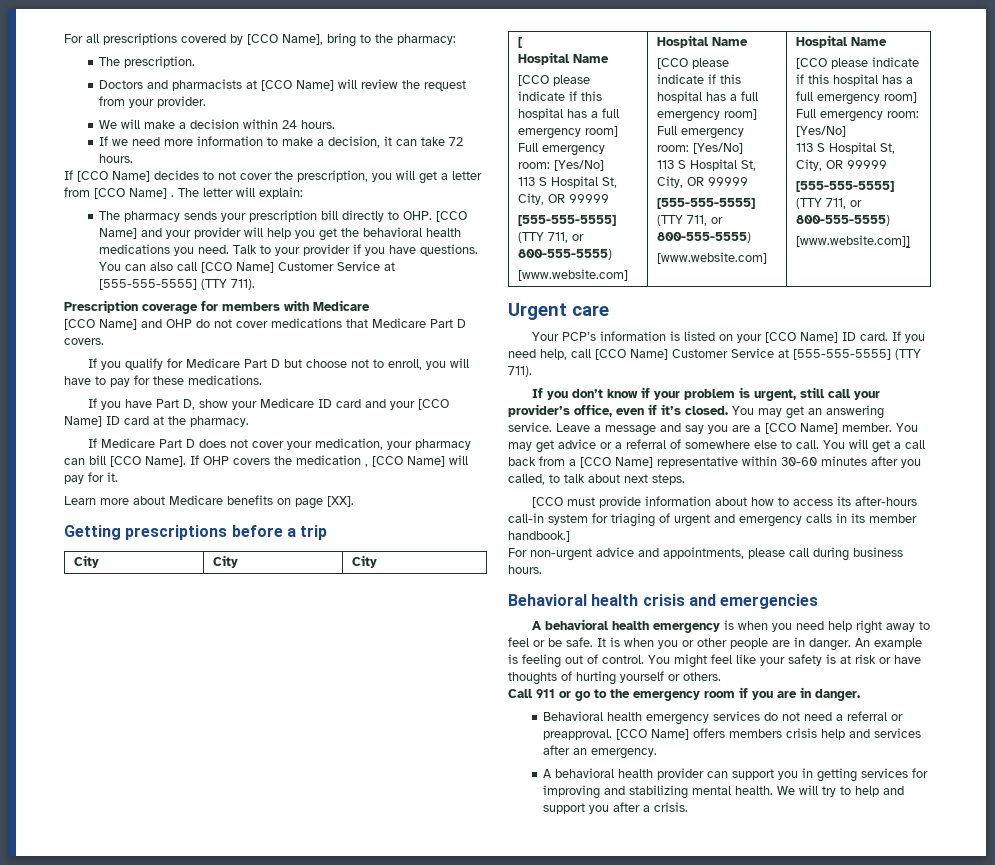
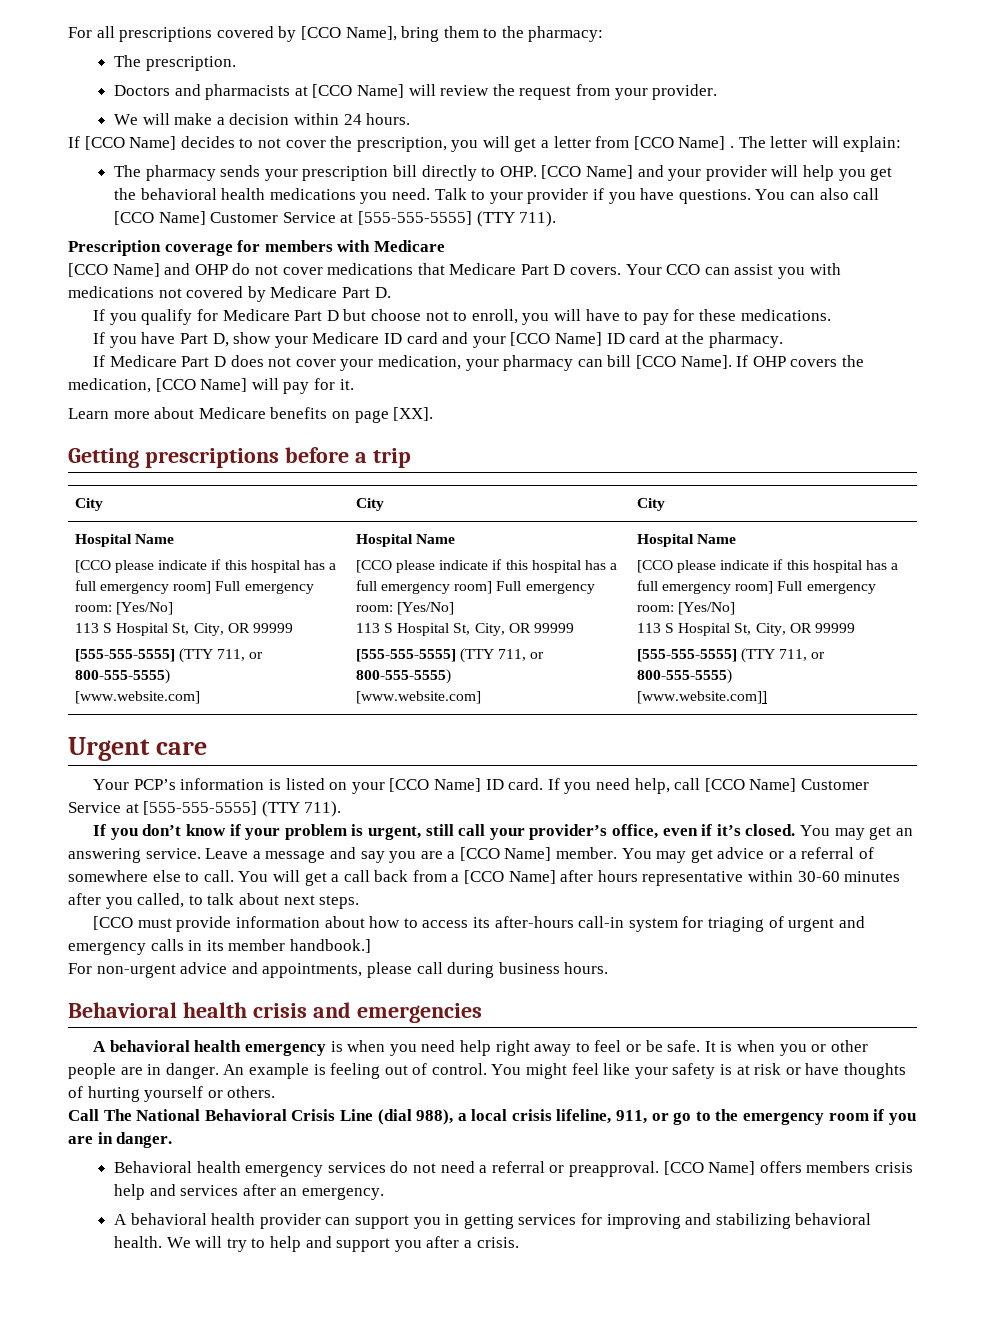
(356, 40) none -> [443,26,479,38] them
[98,136,463,148] [98,154,133,163] // If we need more information to make a decision, it can take 72 hours. -> (411, 119) none
(104, 341) none -> [625,263,841,279] [68,286,391,302] Your CCO can assist you with medications not covered by Medicare Part D.
[296,455,368,467] medication , -> [68,378,151,393] medication,
[517,37,522,48] [ // -> (665, 504) none
(653, 462) none -> [560,870,638,882] after hours
[536,689,555,698] 911 -> [103,1109,648,1125] The National Behavioral Crisis Line (dial 988), a local crisis lifeline, 911,
[691,786,731,795] mental -> [795,1213,872,1225] behavioral

